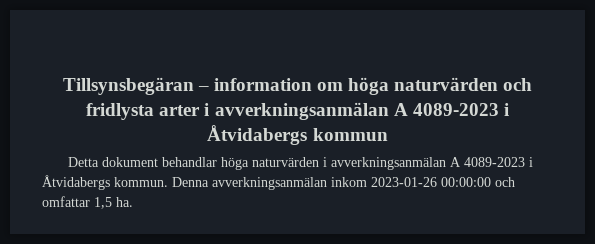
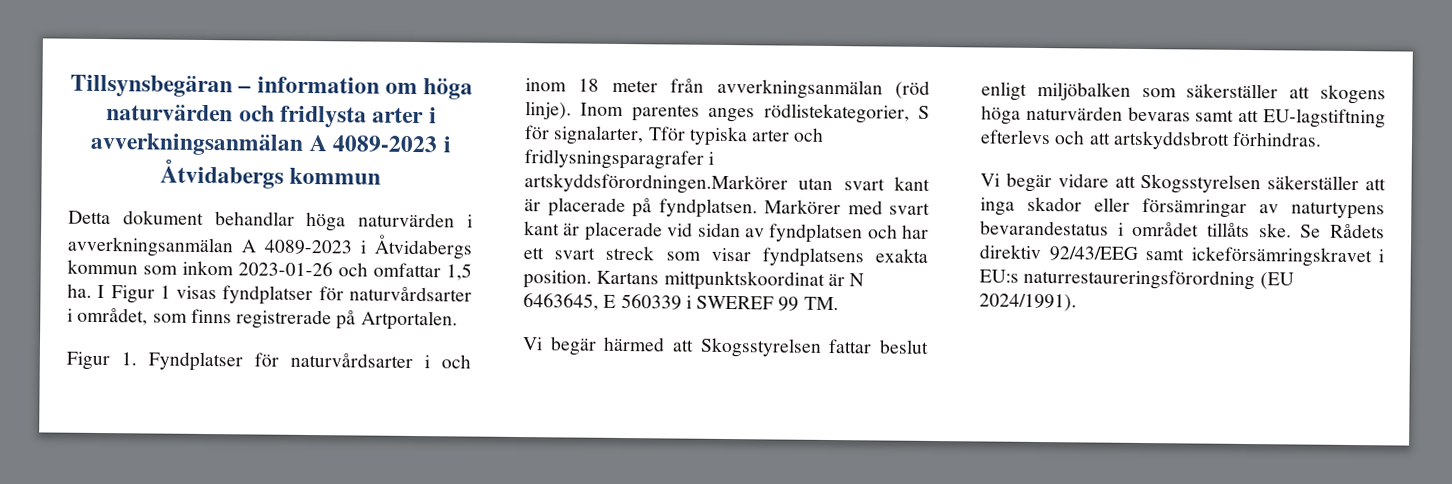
[114,177,327,190] kommun. Denna avverkningsanmälan -> [67,259,178,275] kommun som
[441,177,491,187] 00:00:00 -> (333, 269) none
(133, 202) none -> [97,284,472,306] [67,307,458,331] [66,351,471,372] [525,78,930,100] [525,101,930,124] [524,125,825,147] [524,149,715,170] [524,173,930,195] [524,197,930,219] [524,221,929,244] [523,245,928,268] [523,270,865,291] [523,293,839,311] [522,336,929,358] [981,81,1386,105] [981,105,1386,129] [980,129,1323,150] [980,172,1386,195] [980,196,1385,220] [980,220,1385,239] [979,244,1384,268] [979,268,1294,291] [979,293,1077,312] I Figur 1 visas fyndplatser för naturvårdsarter i området, som finns registrerade på Artportalen. // Figur 1. Fyndplatser för naturvårdsarter i och inom 18 meter från avverkningsanmälan (röd linje). Inom parentes anges rödlistekategorier, S för signalarter, Tför typiska arter och fridlysningsparagrafer i artskyddsförordningen.Markörer utan svart kant är placerade på fyndplatsen. Markörer med svart kant är placerade vid sidan av fyndplatsen och har ett svart streck som visar fyndplatsens exakta position. Kartans mittpunktskoordinat är N 6463645, E 560339 i SWEREF 99 TM. // Vi begär härmed att Skogsstyrelsen fattar beslut enligt miljöbalken som säkerställer att skogens höga naturvärden bevaras samt att EU-lagstiftning efterlevs och att artskyddsbrott förhindras. // Vi begär vidare att Skogsstyrelsen säkerställer att inga skador eller försämringar av naturtypens bevarandestatus i området tillåts ske. Se Rådets direktiv 92/43/EEG samt ickeförsämringskravet i EU:s naturrestaureringsförordning (EU 2024/1991).

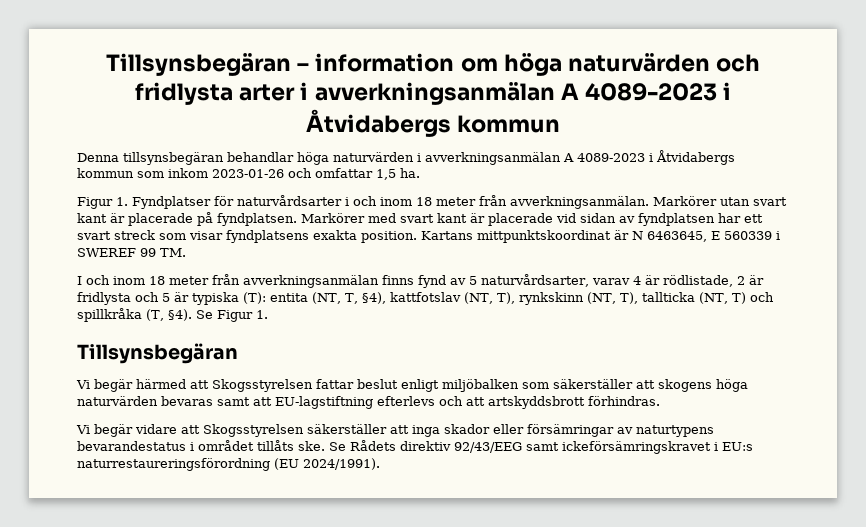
[68,210,204,225] Detta dokument -> [77,152,224,165] Denna tillsynsbegäran
[97,284,472,306] [67,307,458,331] I Figur 1 visas fyndplatser för naturvårdsarter i området, som finns registrerade på Artportalen. -> (420, 173) none
[716,78,930,100] [525,101,930,124] [524,125,825,147] [524,149,715,170] [524,173,788,195] avverkningsanmälan (röd linje). Inom parentes anges rödlistekategorier, S för signalarter, Tför typiska arter och fridlysningsparagrafer i artskyddsförordningen.Markörer -> [510,196,717,209] avverkningsanmälan. Markörer
[867,224,898,239] och -> (715, 219) none
(839, 303) none -> [77,274,764,288] [77,292,774,305] [77,308,268,322] [77,343,238,364] // I och inom 18 meter från avverkningsanmälan finns fynd av 5 naturvårdsarter, varav 4 är rödlistade, 2 är fridlysta och 5 är typiska (T): entita (NT, T, §4), kattfotslav (NT, T), rynkskinn (NT, T), tallticka (NT, T) och spillkråka (T, §4). Se Figur 1. // Tillsynsbegäran

